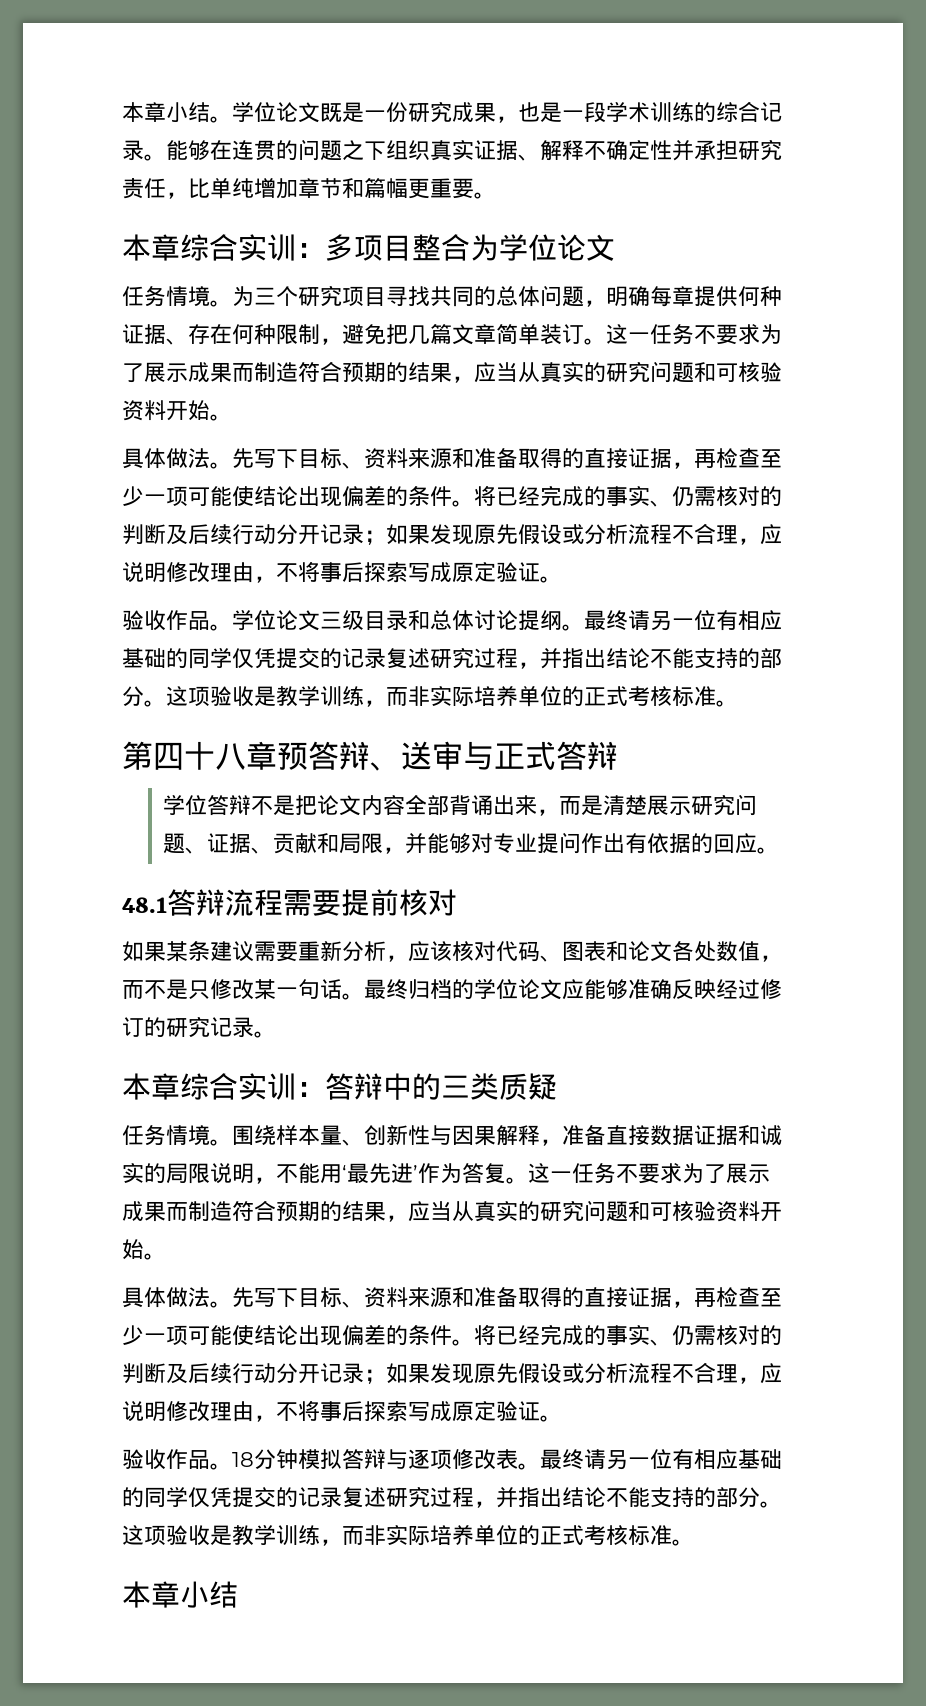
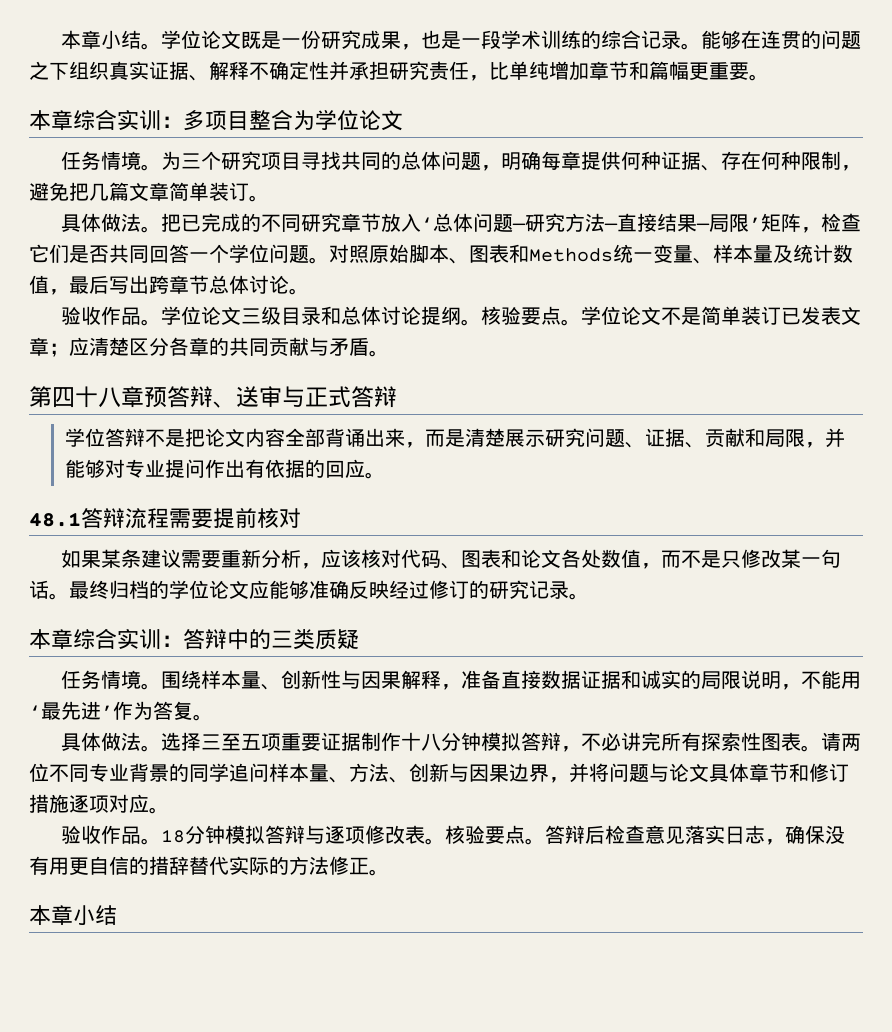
[606,324,782,345] [122,361,782,383] [122,400,232,421] [122,448,782,469] [122,485,782,507] [122,523,782,545] [122,561,540,583] 这一任务不要求为了展示成果而制造符合预期的结果，应当从真实的研究问题和可核验资料开始。 // 具体做法。先写下目标、资料来源和准备取得的直接证据，再检查至少一项可能使结论出现偏差的条件。将已经完成的事实、仍需核对的判断及后续行动分开记录；如果发现原先假设或分析流程不合理，应说明修改理由，不将事后探索写成原定验证 -> [60,213,861,233] [29,244,853,264] [29,275,289,295] // 具体做法。把已完成的不同研究章节放入‘总体问题—研究方法—直接结果—局限’矩阵，检查它们是否共同回答一个学位问题。对照原始脚本、图表和Methods统一变量、样本量及统计数值，最后写出跨章节总体讨论
[584,610,782,631] [122,647,782,669] [122,686,716,707] 最终请另一位有相应基础的同学仅凭提交的记录复述研究过程，并指出结论不能支持的部分。这项验收是教学训练，而非实际培养单位的正式考核标准 -> [480,306,861,326] [29,337,369,357] 核验要点。学位论文不是简单装订已发表文章；应清楚区分各章的共同贡献与矛盾
[528,1163,770,1184] [122,1200,782,1222] [122,1239,166,1260] [122,1287,782,1308] [122,1324,782,1346] [122,1362,782,1384] [122,1400,540,1422] 这一任务不要求为了展示成果而制造符合预期的结果，应当从真实的研究问题和可核验资料开始。 // 具体做法。先写下目标、资料来源和准备取得的直接证据，再检查至少一项可能使结论出现偏差的条件。将已经完成的事实、仍需核对的判断及后续行动分开记录；如果发现原先假设或分析流程不合理，应说明修改理由，不将事后探索写成原定验证 -> [60,732,861,752] [29,763,849,783] [29,794,149,813] // 具体做法。选择三至五项重要证据制作十八分钟模拟答辩，不必讲完所有探索性图表。请两位不同专业背景的同学追问样本量、方法、创新与因果边界，并将问题与论文具体章节和修订措施逐项对应
[540,1449,782,1470] [122,1486,782,1508] [122,1525,672,1546] 最终请另一位有相应基础的同学仅凭提交的记录复述研究过程，并指出结论不能支持的部分。这项验收是教学训练，而非实际培养单位的正式考核标准 -> [444,825,845,845] [29,856,369,875] 核验要点。答辩后检查意见落实日志，确保没有用更自信的措辞替代实际的方法修正

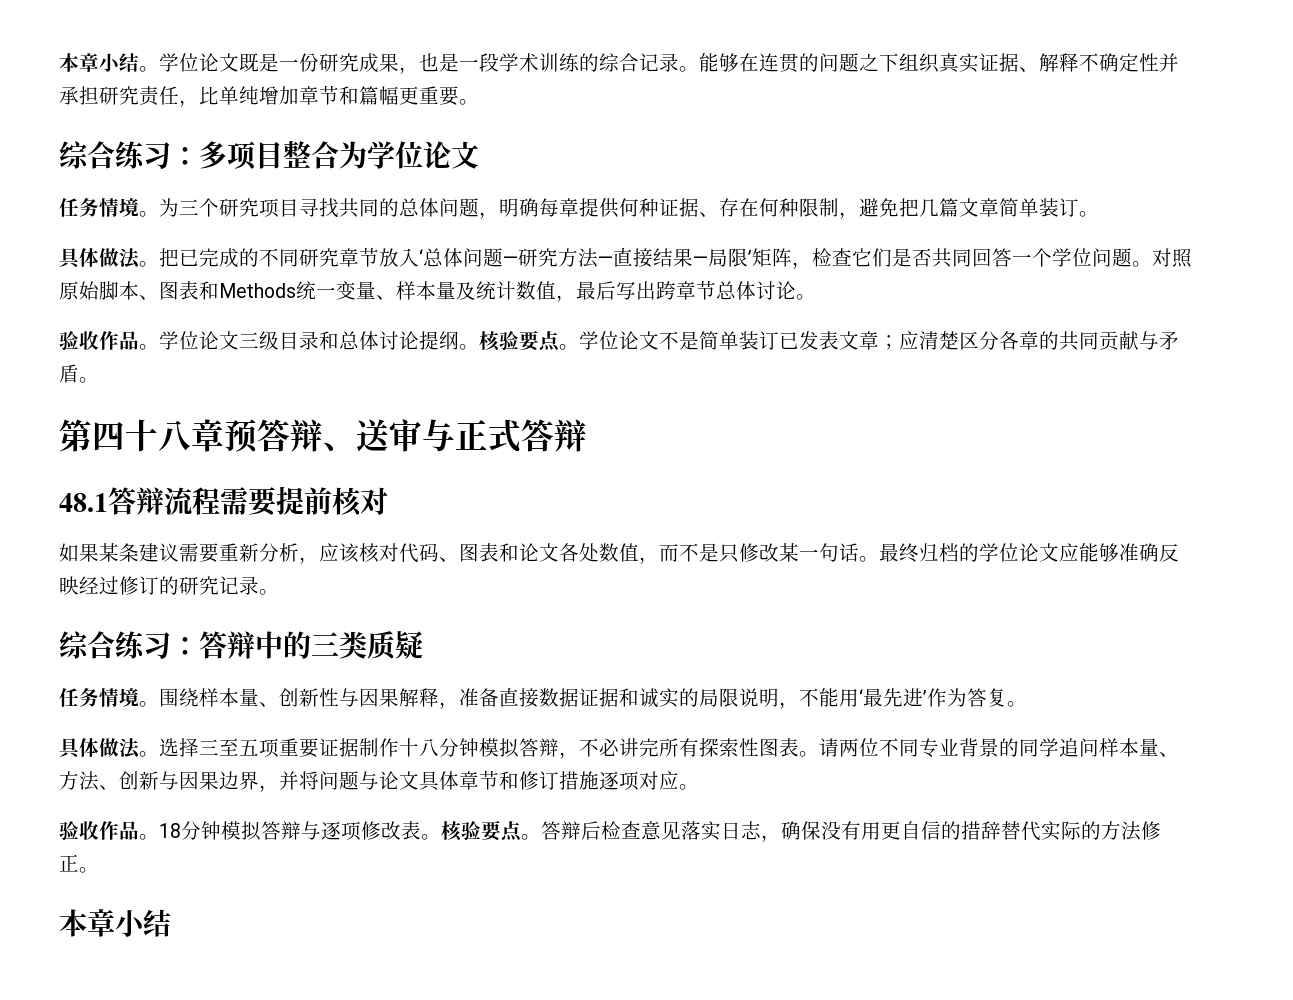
[29,109,161,131] 本章综合实训 -> [59,141,171,169] 综合练习
[64,428,845,448] [64,459,385,479] // 学位答辩不是把论文内容全部背诵出来，而是清楚展示研究问题、证据、贡献和局限，并能够对专业提问作出有依据的回应。 -> (587, 435) none
[29,628,161,650] 本章综合实训 -> [59,631,171,659] 综合练习

